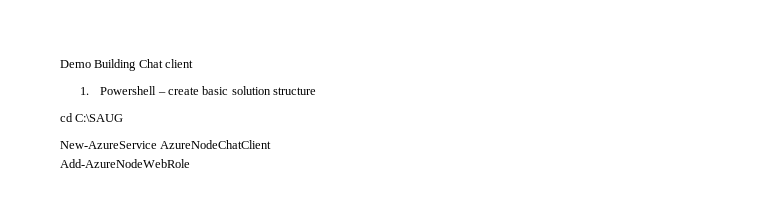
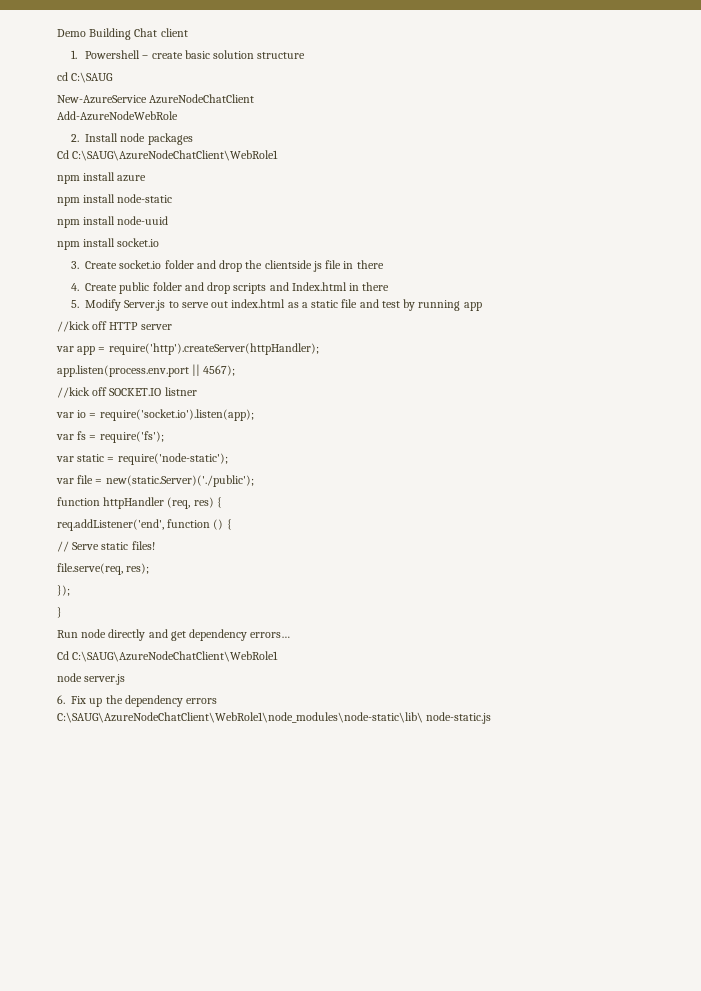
(190, 163) none -> [71,133,193,145] [57,150,279,161] [57,172,147,184] [57,194,173,206] [57,216,169,228] [57,238,160,250] [71,260,384,272] [71,282,390,294] [71,299,482,311] [57,321,172,332] [56,343,319,355] [57,364,236,377] [57,387,197,398] [56,409,254,421] [56,431,164,443] [56,453,228,465] [56,475,254,487] [57,497,222,509] [57,519,232,531] [57,541,155,552] [57,563,150,575] [57,585,70,596] [57,607,62,618] [57,629,291,641] [57,651,279,662] [57,673,126,685] [57,695,218,707] [57,712,492,724] // 2. Install node packages // Cd C:\SAUG\AzureNodeChatClient\WebRole1 // npm install azure // npm install node-static // npm install node-uuid // npm install socket.io // 3. Create socket.io folder and drop the clientside js file in there // 4. Create public folder and drop scripts and Index.html in there // 5. Modify Server.js to serve out index.html as a static file and test by running app // //kick off HTTP server // var app = require('http').createServer(httpHandler); // app.listen(process.env.port || 4567); // //kick off SOCKET.IO listner // var io = require('socket.io').listen(app); // var fs = require('fs'); // var static = require('node-static'); // var file = new(static.Server)('./public'); // function httpHandler (req, res) { // req.addListener('end', function () { // // Serve static files! // file.serve(req, res); // }); // } // Run node directly and get dependency errors… // Cd C:\SAUG\AzureNodeChatClient\WebRole1 // node server.js // 6. Fix up the dependency errors // C:\SAUG\AzureNodeChatClient\WebRole1\node_modules\node-static\lib\ node-static.js

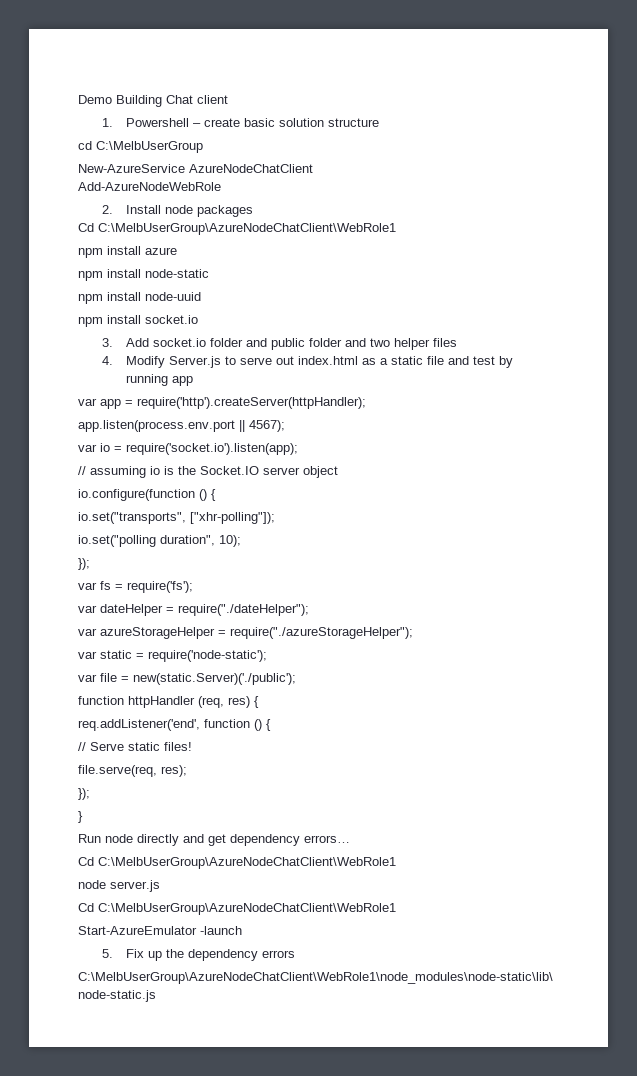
[71,72,114,83] C:\SAUG -> [96,141,203,153] C:\MelbUserGroup
[72,150,279,161] C:\SAUG\AzureNodeChatClient\WebRole1 -> [98,223,396,235] C:\MelbUserGroup\AzureNodeChatClient\WebRole1
[85,261,118,269] Create -> [126,338,150,347] Add
[219,260,384,272] [71,282,390,294] [71,300,80,308] drop the clientside js file in there // 4. Create public folder and drop scripts and Index.html in there // 5. -> [271,338,458,350] [102,356,114,365] public folder and two helper files // 4.
[57,321,172,332] // //kick off HTTP server -> (194, 381) none
[57,387,197,398] // //kick off SOCKET.IO listner -> (285, 426) none
[56,431,164,443] var fs = require('fs'); -> [78,466,338,478] [78,489,216,501] [78,512,275,524] [78,535,241,547] [78,558,90,570] [78,581,193,593] [78,604,309,616] [78,627,413,639] // assuming io is the Socket.IO server object // io.configure(function () { // io.set("transports", ["xhr-polling"]); // io.set("polling duration", 10); // }); // var fs = require('fs'); // var dateHelper = require("./dateHelper"); // var azureStorageHelper = require("./azureStorageHelper");
[72,651,279,662] C:\SAUG\AzureNodeChatClient\WebRole1 -> [98,857,396,869] C:\MelbUserGroup\AzureNodeChatClient\WebRole1
[57,695,65,704] 6. -> [78,903,396,915] [78,926,242,935] [102,949,114,958] Cd C:\MelbUserGroup\AzureNodeChatClient\WebRole1 // Start-AzureEmulator -launch // 5.
[57,712,423,723] C:\SAUG\AzureNodeChatClient\WebRole1\node_modules\node-static\lib\ -> [78,972,553,984] C:\MelbUserGroup\AzureNodeChatClient\WebRole1\node_modules\node-static\lib\

